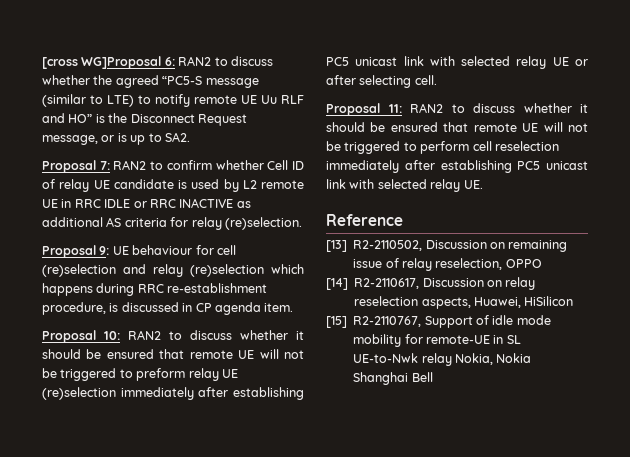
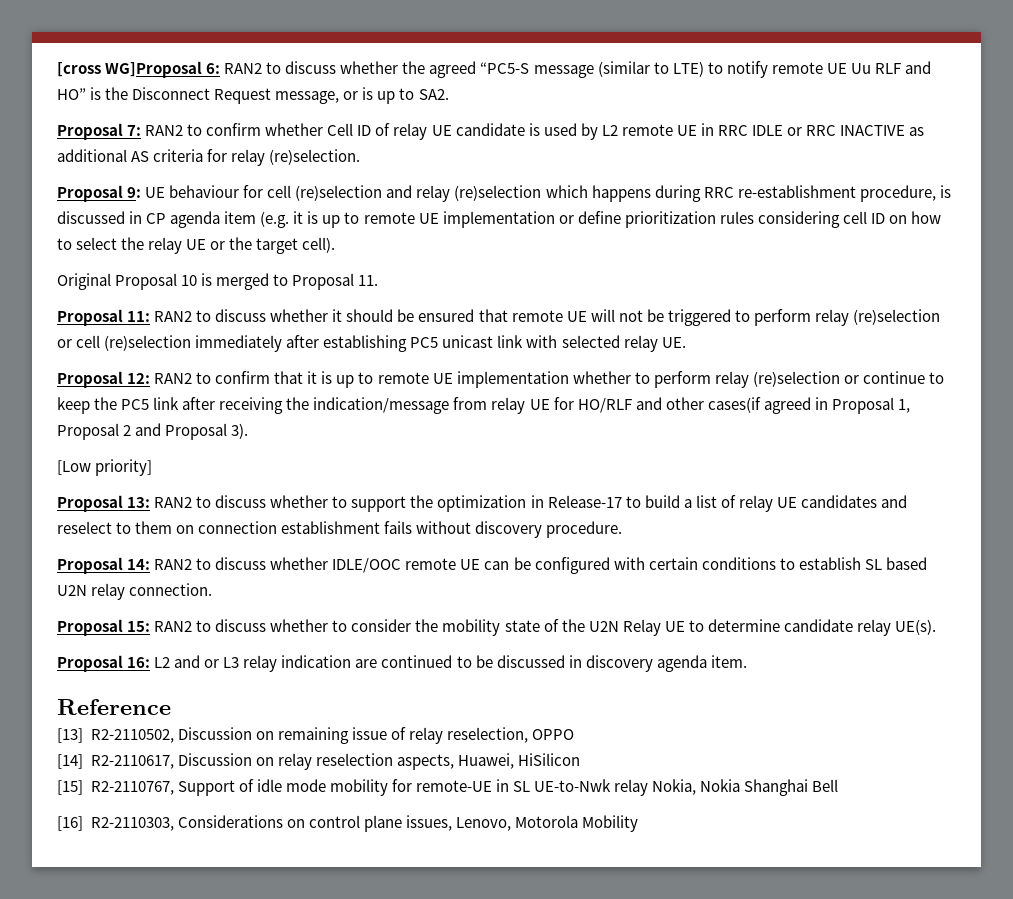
[264,303,294,312] [42,330,304,343] [42,349,304,359] [42,368,238,381] [42,387,304,400] [326,56,588,69] [326,75,437,88] item. // Proposal 10: RAN2 to discuss whether it should be ensured that remote UE will not be triggered to preform relay UE (re)selection immediately after establishing PC5 unicast link with selected relay UE or after selecting cell. -> [224,211,942,228] [57,237,336,254] [57,273,379,290] item (e.g. it is up to remote UE implementation or define prioritization rules considering cell ID on how to select the relay UE or the target cell). // Original Proposal 10 is merged to Proposal 11.
[472,141,559,151] cell reselection -> [814,309,940,326] [57,335,192,351] relay (re)selection or cell (re)selection
(483, 184) none -> [57,371,944,388] [57,397,910,414] [57,423,249,440] [57,459,153,476] [57,495,907,512] [57,521,623,538] [57,557,927,574] [57,583,213,600] [57,619,936,636] [57,655,747,672] // Proposal 12: RAN2 to confirm that it is up to remote UE implementation whether to perform relay (re)selection or continue to keep the PC5 link after receiving the indication/message from relay UE for HO/RLF and other cases(if agreed in Proposal 1, Proposal 2 and Proposal 3). // [Low priority] // Proposal 13: RAN2 to discuss whether to support the optimization in Release-17 to build a list of relay UE candidates and reselect to them on connection establishment fails without discovery procedure. // Proposal 14: RAN2 to discuss whether IDLE/OOC remote UE can be configured with certain conditions to establish SL based U2N relay connection. // Proposal 15: RAN2 to discuss whether to consider the mobility state of the U2N Relay UE to determine candidate relay UE(s). // Proposal 16: L2 and or L3 relay indication are continued to be discussed in discovery agenda item.
(433, 377) none -> [57,815,638,832] // [16] R2-2110303, Considerations on control plane issues, Lenovo, Motorola Mobility

